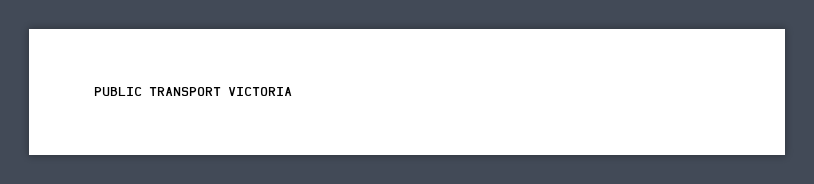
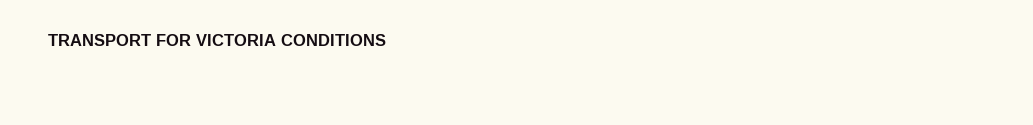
[94,87,292,96] PUBLIC TRANSPORT VICTORIA -> [48,34,386,46] TRANSPORT FOR VICTORIA CONDITIONS

